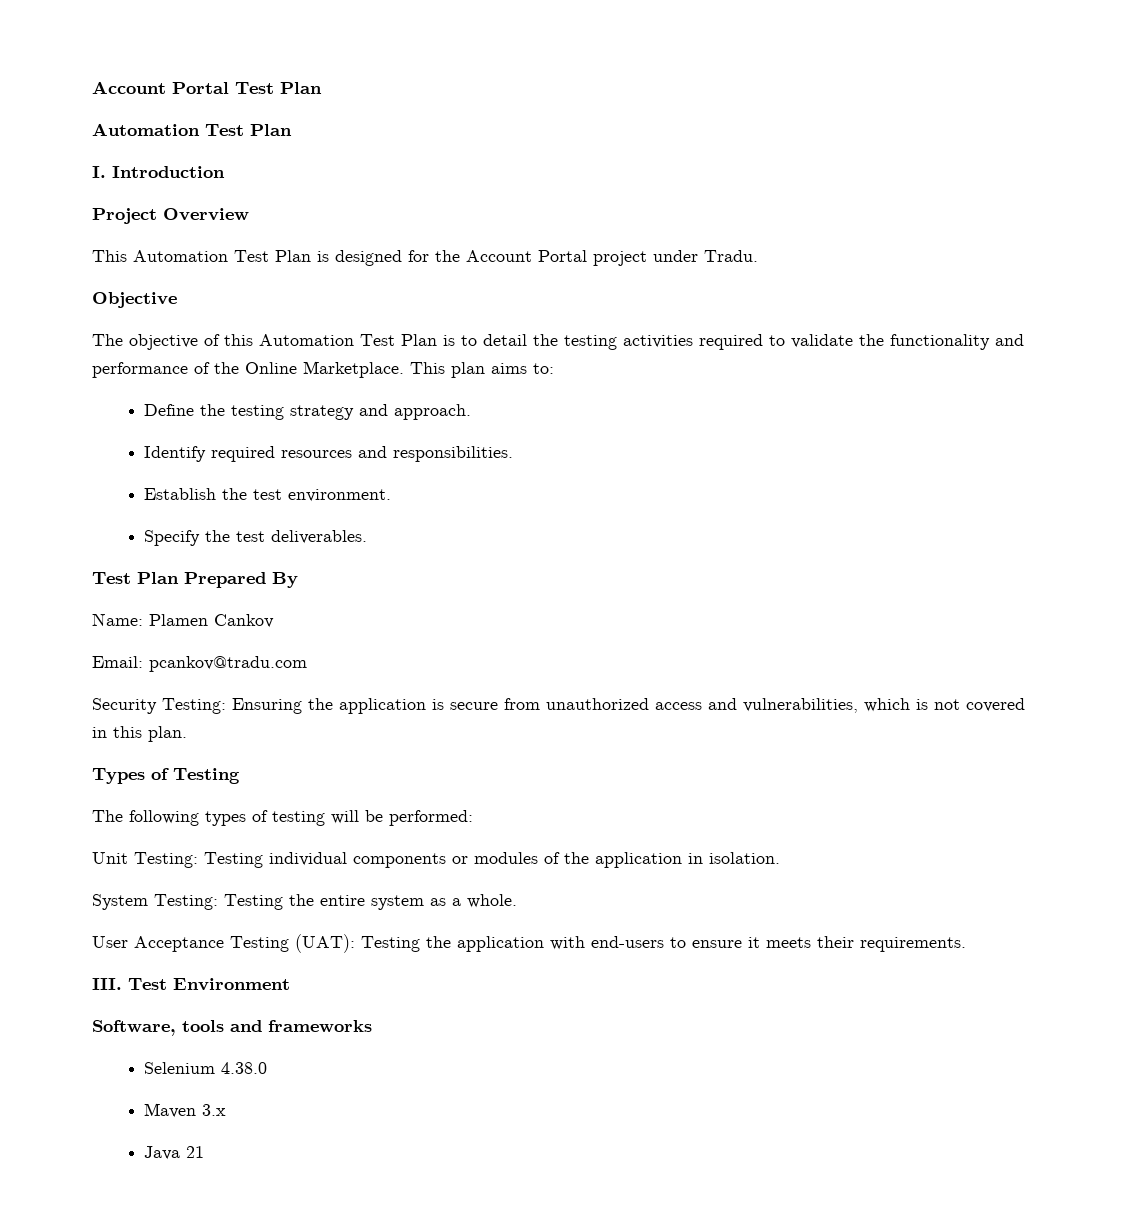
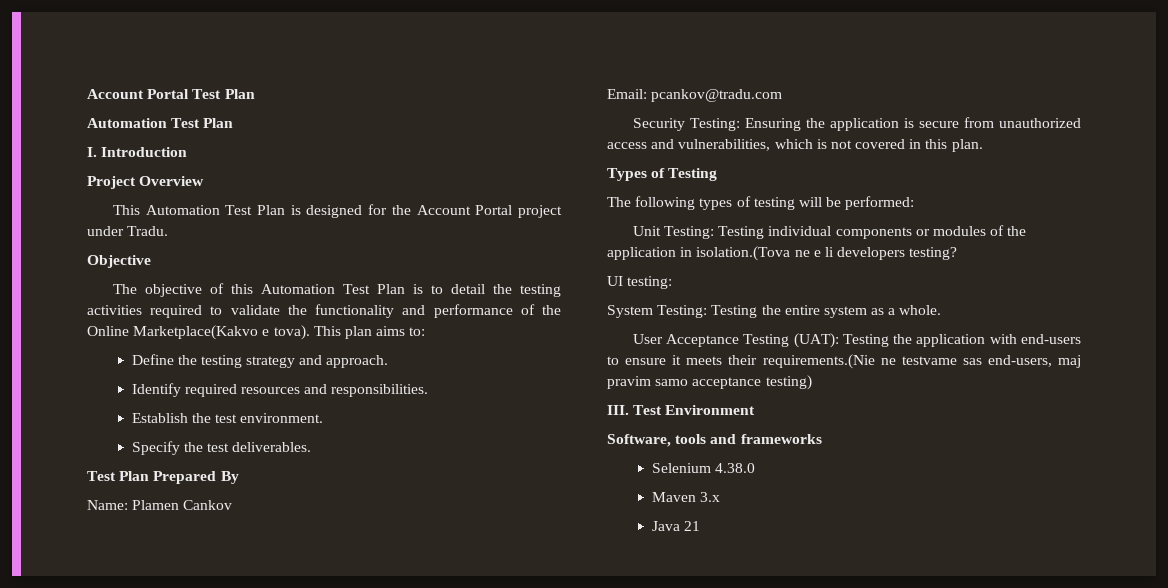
[303,361,404,378] Marketplace. -> [133,325,310,340] Marketplace(Kakvo e tova).
[709,852,780,864] isolation. -> [696,246,958,261] [607,276,673,289] isolation.(Tova ne e li developers testing? // UI testing:
[860,937,966,952] requirements. -> [762,354,1081,369] [607,375,812,390] requirements.(Nie ne testvame sas end-users, maj pravim samo acceptance testing)

